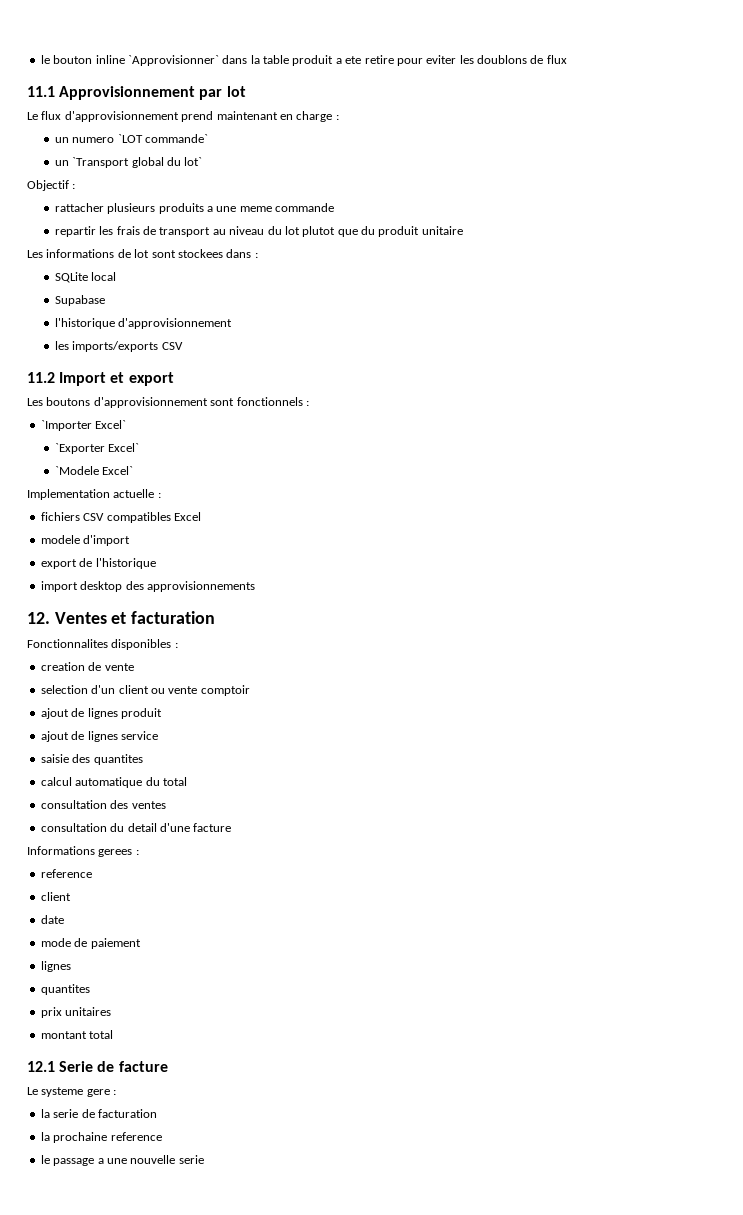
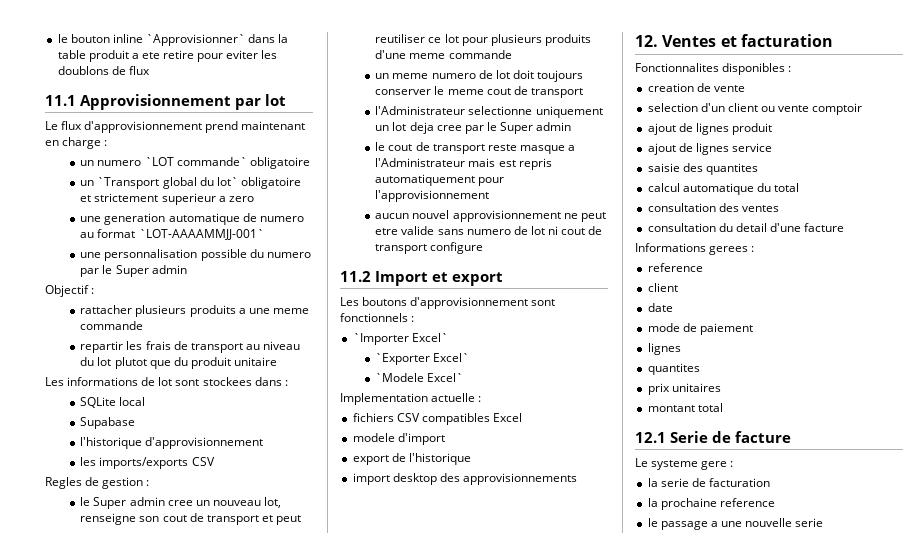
(209, 138) none -> [249,157,310,169] obligatoire
(203, 161) none -> [240,177,301,189] [80,193,254,205] [80,213,304,225] [80,229,264,240] [80,249,311,261] [80,265,187,277] obligatoire et strictement superieur a zero // une generation automatique de numero au format `LOT-AAAAMMJJ-001` // une personnalisation possible du numero par le Super admin
(183, 346) none -> [45,477,150,489] [80,497,281,509] [80,513,301,525] [375,34,591,46] [375,50,512,59] [375,70,583,82] [375,86,583,98] [375,106,603,118] [375,122,572,134] [375,142,575,154] [375,158,552,170] [375,174,505,186] [375,190,490,202] [375,210,606,222] [375,226,603,235] [375,242,484,254] // Regles de gestion : // le Super admin cree un nouveau lot, renseigne son cout de transport et peut reutiliser ce lot pour plusieurs produits d'une meme commande // un meme numero de lot doit toujours conserver le meme cout de transport // l'Administrateur selectionne uniquement un lot deja cree par le Super admin // le cout de transport reste masque a l'Administrateur mais est repris automatiquement pour l'approvisionnement // aucun nouvel approvisionnement ne peut etre valide sans numero de lot ni cout de transport configure

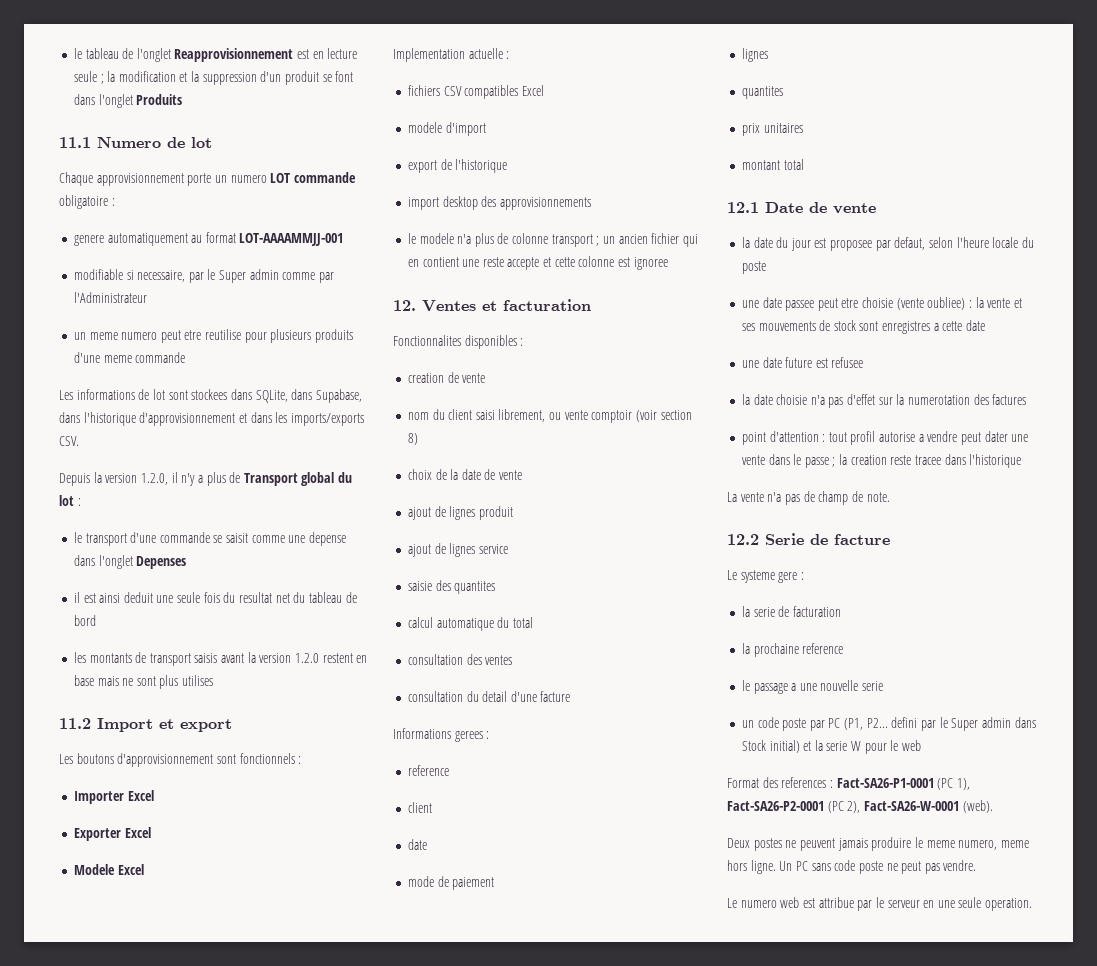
[57,34,289,46] [57,50,278,62] [57,66,150,75] le bouton inline `Approvisionner` dans la table produit a ete retire pour eviter les doublons de flux -> [73,48,358,62] [73,71,354,85] [73,94,183,108] le tableau de l'onglet Reapprovisionnement est en lecture seule ; la modification et la suppression d'un produit se font dans l'onglet Produits
[80,94,261,110] Approvisionnement par -> [97,137,185,148] Numero de
[45,121,306,133] [45,137,108,149] [80,157,310,169] [80,177,301,189] [80,193,254,205] [80,213,304,225] [80,229,264,240] [80,249,311,261] [80,265,187,277] [45,285,95,297] [80,305,309,317] [80,321,144,330] [80,341,300,353] [80,357,277,369] Le flux d'approvisionnement prend maintenant en charge : // un numero `LOT commande` obligatoire // un `Transport global du lot` obligatoire et strictement superieur a zero // une generation automatique de numero au format `LOT-AAAAMMJJ-001` // une personnalisation possible du numero par le Super admin // Objectif : // rattacher plusieurs produits a une meme commande // repartir les frais de transport au niveau du lot plutot que du produit unitaire -> [59,172,356,186] [59,195,115,209] [73,232,344,246] [73,269,335,283] [73,292,147,303] [73,329,354,343] [73,352,186,363] Chaque approvisionnement porte un numero LOT commande obligatoire : // genere automatiquement au format LOT-AAAAMMJJ-001 // modifiable si necessaire, par le Super admin comme par l'Administrateur // un meme numero peut etre reutilise pour plusieurs produits d'une meme commande
[284,380,288,386] [80,397,146,408] [80,417,136,429] [80,437,264,449] [80,457,215,469] [45,477,150,489] [80,497,281,509] [80,513,301,525] [375,34,591,46] [375,50,512,59] [375,70,583,82] [375,86,583,98] [375,106,603,118] [375,122,572,134] [375,142,575,154] [375,158,552,170] [375,174,505,186] [375,190,490,202] [375,210,606,222] [375,226,603,235] [375,242,484,254] : // SQLite local // Supabase // l'historique d'approvisionnement // les imports/exports CSV // Regles de gestion : // le Super admin cree un nouveau lot, renseigne son cout de transport et peut reutiliser ce lot pour plusieurs produits d'une meme commande // un meme numero de lot doit toujours conserver le meme cout de transport // l'Administrateur selectionne uniquement un lot deja cree par le Super admin // le cout de transport reste masque a l'Administrateur mais est repris automatiquement pour l'approvisionnement // aucun nouvel approvisionnement ne peut etre valide sans numero de lot ni cout de transport configure -> [255,389,362,403] [59,412,364,426] [59,436,79,446] [59,472,353,486] [59,495,81,506] [73,532,347,546] [73,555,187,569] [73,592,357,603] [73,615,96,626] [73,652,368,666] [73,675,214,689] SQLite, dans Supabase, dans l'historique d'approvisionnement et dans les imports/exports CSV. // Depuis la version 1.2.0, il n'y a plus de Transport global du lot : // le transport d'une commande se saisit comme une depense dans l'onglet Depenses // il est ainsi deduit une seule fois du resultat net du tableau de bord // les montants de transport saisis avant la version 1.2.0 restent en base mais ne sont plus utilises
[352,333,448,345] [375,353,470,365] [375,373,464,382] `Importer Excel` // `Exporter Excel` // `Modele Excel` -> [73,790,154,804] [73,827,151,841] [73,864,144,875] Importer Excel // Exporter Excel // Modele Excel
(577, 479) none -> [407,233,698,247] [407,256,668,270] // le modele n'a plus de colonne transport ; un ancien fichier qui en contient une reste accepte et cette colonne est ignoree
[647,103,863,115] selection d'un client ou vente comptoir -> [407,409,692,423] [407,433,418,445] [407,469,523,480] nom du client saisi librement, ou vente comptoir (voir section 8) // choix de la date de vente
(666, 437) none -> [765,202,876,214] [741,237,1034,251] [741,261,766,274] [741,297,1022,311] [741,320,986,334] [741,357,864,368] [741,394,1027,408] [741,431,1029,445] [741,454,1022,468] [727,491,890,505] [727,534,759,545] Date de vente // la date du jour est proposee par defaut, selon l'heure locale du poste // une date passee peut etre choisie (vente oubliee) : la vente et ses mouvements de stock sont enregistres a cette date // une date future est refusee // la date choisie n'a pas d'effet sur la numerotation des factures // point d'attention : tout profil autorise a vendre peut dater une vente dans le passe ; la creation reste tracee dans l'historique // La vente n'a pas de champ de note. // 12.2
(824, 522) none -> [741,717,1036,731] [741,740,922,754] [727,777,970,790] [727,800,993,813] [727,837,1029,851] [727,860,977,874] [727,897,1033,911] // un code poste par PC (P1, P2... defini par le Super admin dans Stock initial) et la serie W pour le web // Format des references : Fact-SA26-P1-0001 (PC 1), Fact-SA26-P2-0001 (PC 2), Fact-SA26-W-0001 (web). // Deux postes ne peuvent jamais produire le meme numero, meme hors ligne. Un PC sans code poste ne peut pas vendre. // Le numero web est attribue par le serveur en une seule operation.

